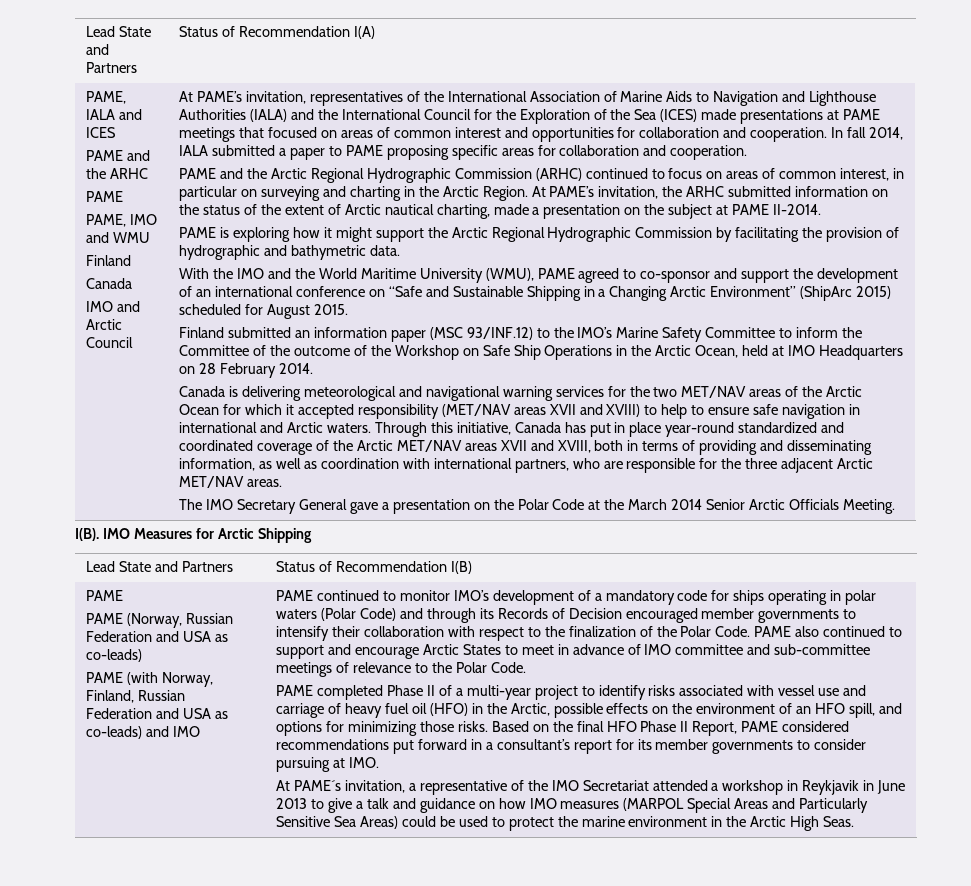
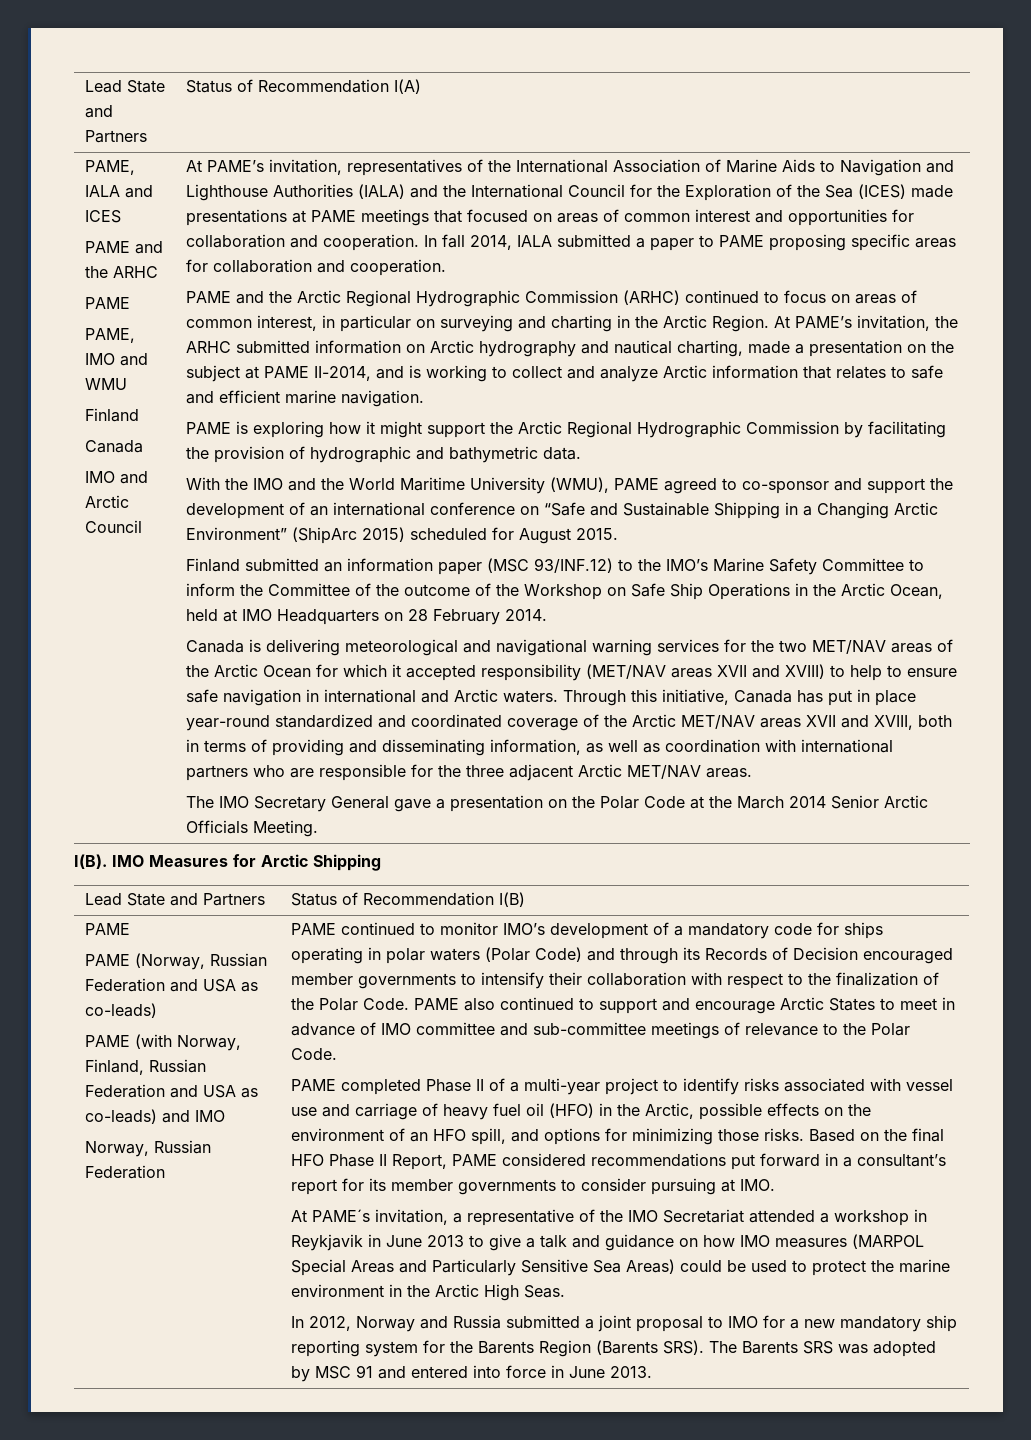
[179,204,381,215] the status of the extent of Arctic -> [429,340,609,357] Arctic hydrography and
[772,204,821,215] II-2014. -> [313,365,943,382] [185,390,424,407] II-2014, and is working to collect and analyze Arctic information that relates to safe and efficient marine navigation.
[514,459,569,473] partners, -> [185,765,248,781] partners
(201, 731) none -> [84,1140,211,1157] [84,1165,165,1179] // Norway, Russian Federation
(854, 821) none -> [290,1315,957,1332] [290,1340,936,1357] [290,1365,652,1382] // In 2012, Norway and Russia submitted a joint proposal to IMO for a new mandatory ship reporting system for the Barents Region (Barents SRS). The Barents SRS was adopted by MSC 91 and entered into force in June 2013.

